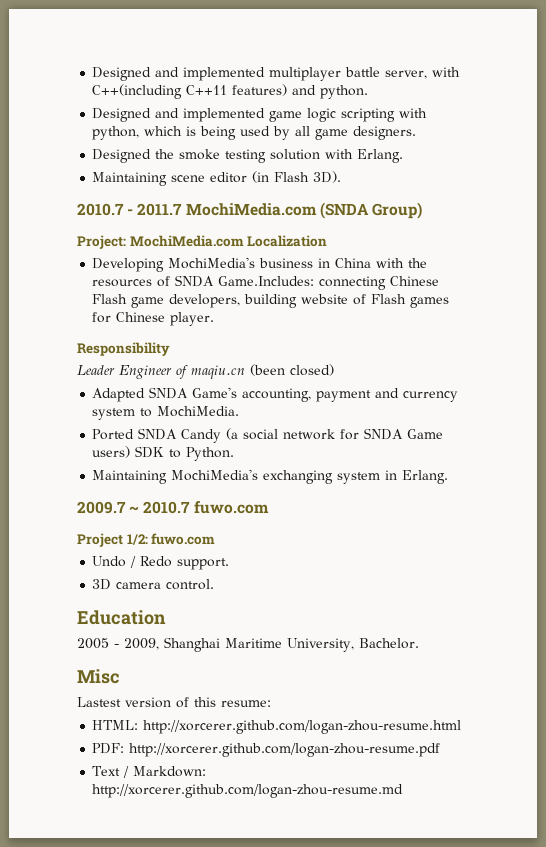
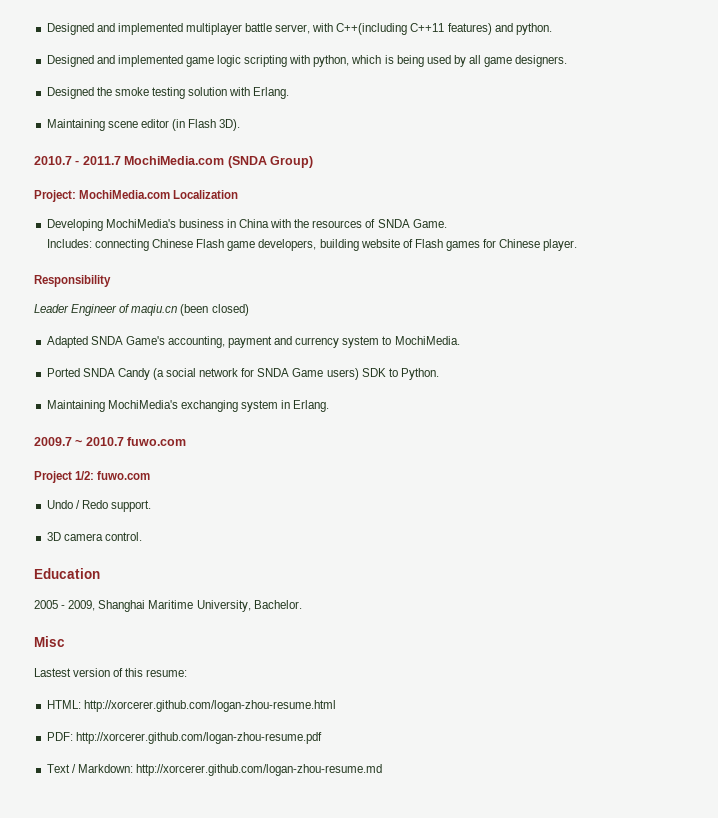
[218,276,315,286] Game.Includes: -> [412,219,447,228] [46,239,92,248] Game. // Includes:

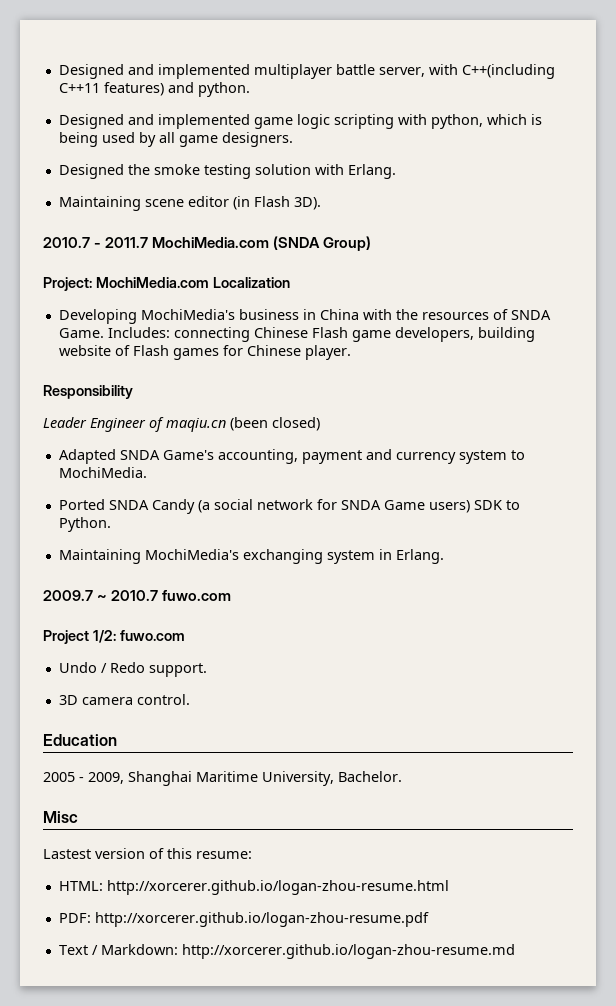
(447, 223) // -> (104, 333) none
[83,700,336,712] http://xorcerer.github.com/logan-zhou-resume.html -> [106,880,449,895] http://xorcerer.github.io/logan-zhou-resume.html
[75,732,322,744] http://xorcerer.github.com/logan-zhou-resume.pdf -> [94,912,429,927] http://xorcerer.github.io/logan-zhou-resume.pdf
[135,764,382,776] http://xorcerer.github.com/logan-zhou-resume.md -> [181,944,515,959] http://xorcerer.github.io/logan-zhou-resume.md

